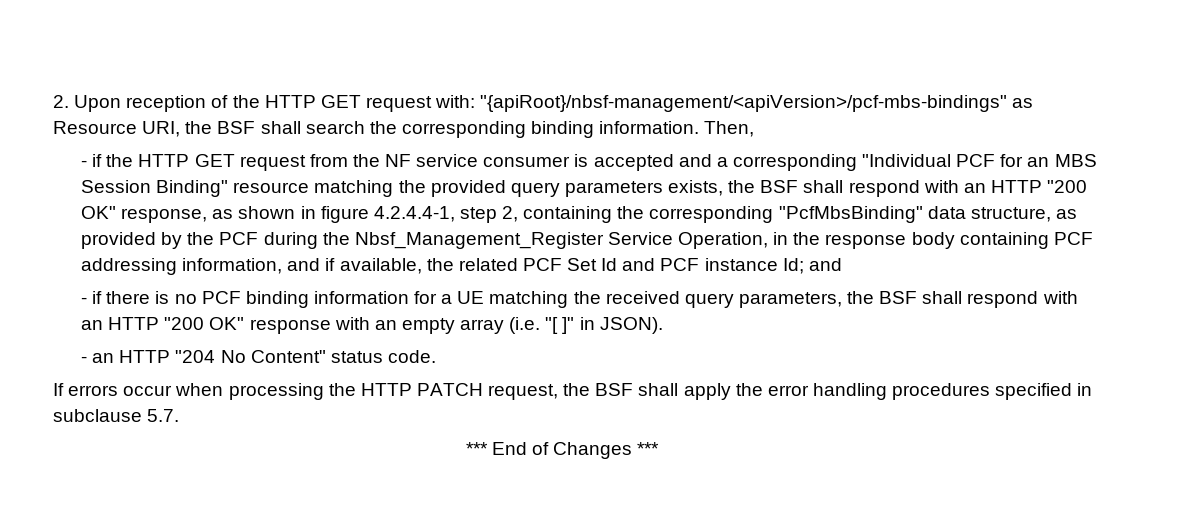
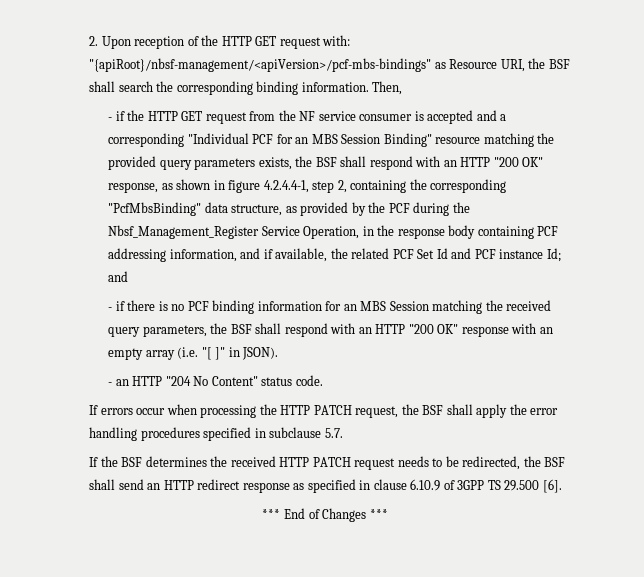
[441,291,485,304] a UE -> [343,301,429,311] an MBS Session
(180, 415) none -> [89,456,566,470] [89,479,562,493] // If the BSF determines the received HTTP PATCH request needs to be redirected, the BSF shall send an HTTP redirect response as specified in clause 6.10.9 of 3GPP TS 29.500 [6].

